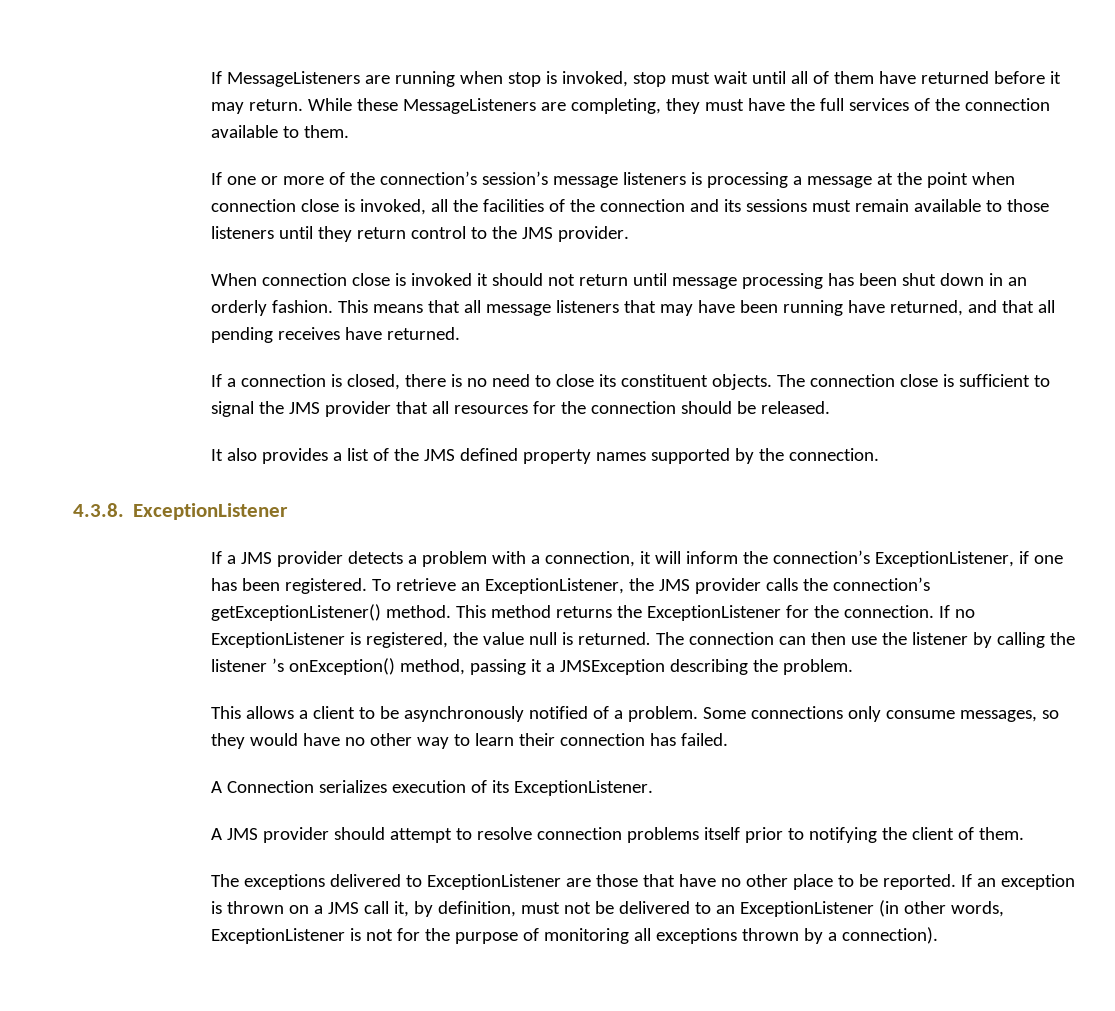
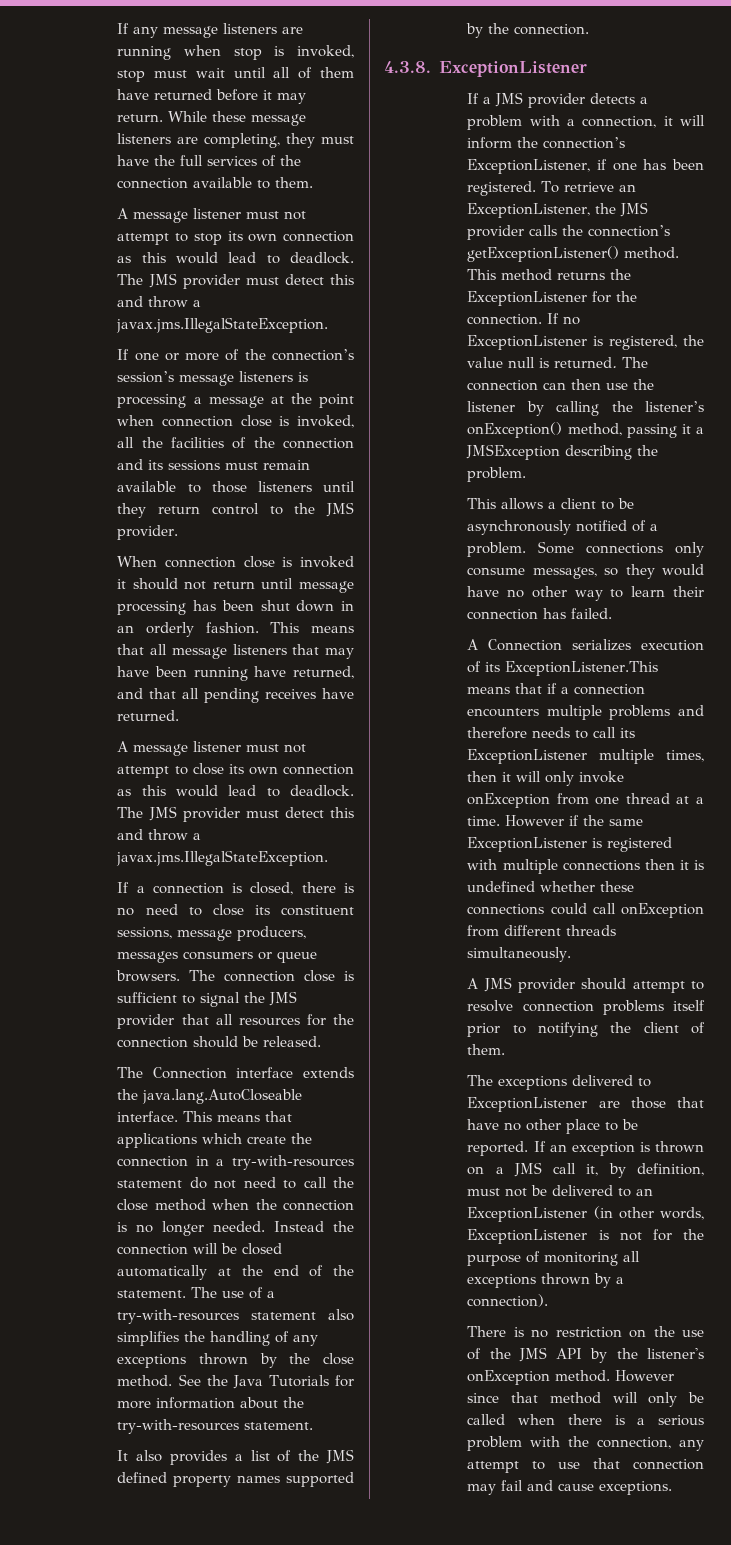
[211,71,361,87] If MessageListeners -> [117,23,278,38] If any message listeners
[403,98,537,114] MessageListeners -> [251,114,307,126] [117,133,172,144] message listeners
(350, 131) none -> [117,208,307,223] [117,231,355,245] [117,252,354,264] [117,273,354,289] [117,296,202,308] [116,317,329,333] // A message listener must not attempt to stop its own connection as this would lead to deadlock. The JMS provider must detect this and throw a javax.jms.IllegalStateException.
(461, 333) none -> [117,741,307,756] [117,763,354,778] [117,785,354,797] [117,806,354,822] [117,829,202,841] [116,850,329,866] // A message listener must not attempt to close its own connection as this would lead to deadlock. The JMS provider must detect this and throw a javax.jms.IllegalStateException.
[712,374,773,390] objects. -> [117,926,307,941] [117,951,318,963] [116,970,181,982] sessions, message producers, messages consumers or queue browsers.
(831, 407) none -> [117,1067,354,1079] [117,1089,303,1104] [117,1111,293,1122] [117,1133,313,1148] [117,1155,354,1170] [117,1177,354,1189] [117,1199,354,1211] [117,1221,354,1236] [117,1243,283,1255] [117,1265,354,1280] [117,1287,276,1299] [117,1309,354,1324] [117,1331,319,1346] [117,1353,354,1368] [117,1374,354,1389] [117,1397,305,1409] [117,1419,314,1434] // The Connection interface extends the java.lang.AutoCloseable interface. This means that applications which create the connection in a try-with-resources statement do not need to call the close method when the connection is no longer needed. Instead the connection will be closed automatically at the end of the statement. The use of a try-with-resources statement also simplifies the handling of any exceptions thrown by the close method. See the Java Tutorials for more information about the try-with-resources statement.
[211,658,285,672] listener ’s -> [645,401,704,412] listener’s
[514,780,654,796] ExceptionListener. -> [505,661,659,676] [467,683,646,695] [467,705,704,720] [467,727,636,739] [467,749,704,764] [467,771,625,786] [467,793,704,808] [467,815,644,827] [467,837,673,852] [467,859,704,874] [467,881,635,892] [467,903,704,918] [467,925,617,937] [467,947,572,962] ExceptionListener.This means that if a connection encounters multiple problems and therefore needs to call its ExceptionListener multiple times, then it will only invoke onException from one thread at a time. However if the same ExceptionListener is registered with multiple connections then it is undefined whether these connections could call onException from different threads simultaneously.
(939, 935) none -> [467,1326,704,1338] [467,1347,704,1363] [467,1370,675,1385] [467,1392,704,1407] [467,1414,704,1426] [467,1436,704,1451] [467,1458,704,1473] [467,1480,673,1495] // There is no restriction on the use of the JMS API by the listener's onException method. However since that method will only be called when there is a serious problem with the connection, any attempt to use that connection may fail and cause exceptions.

